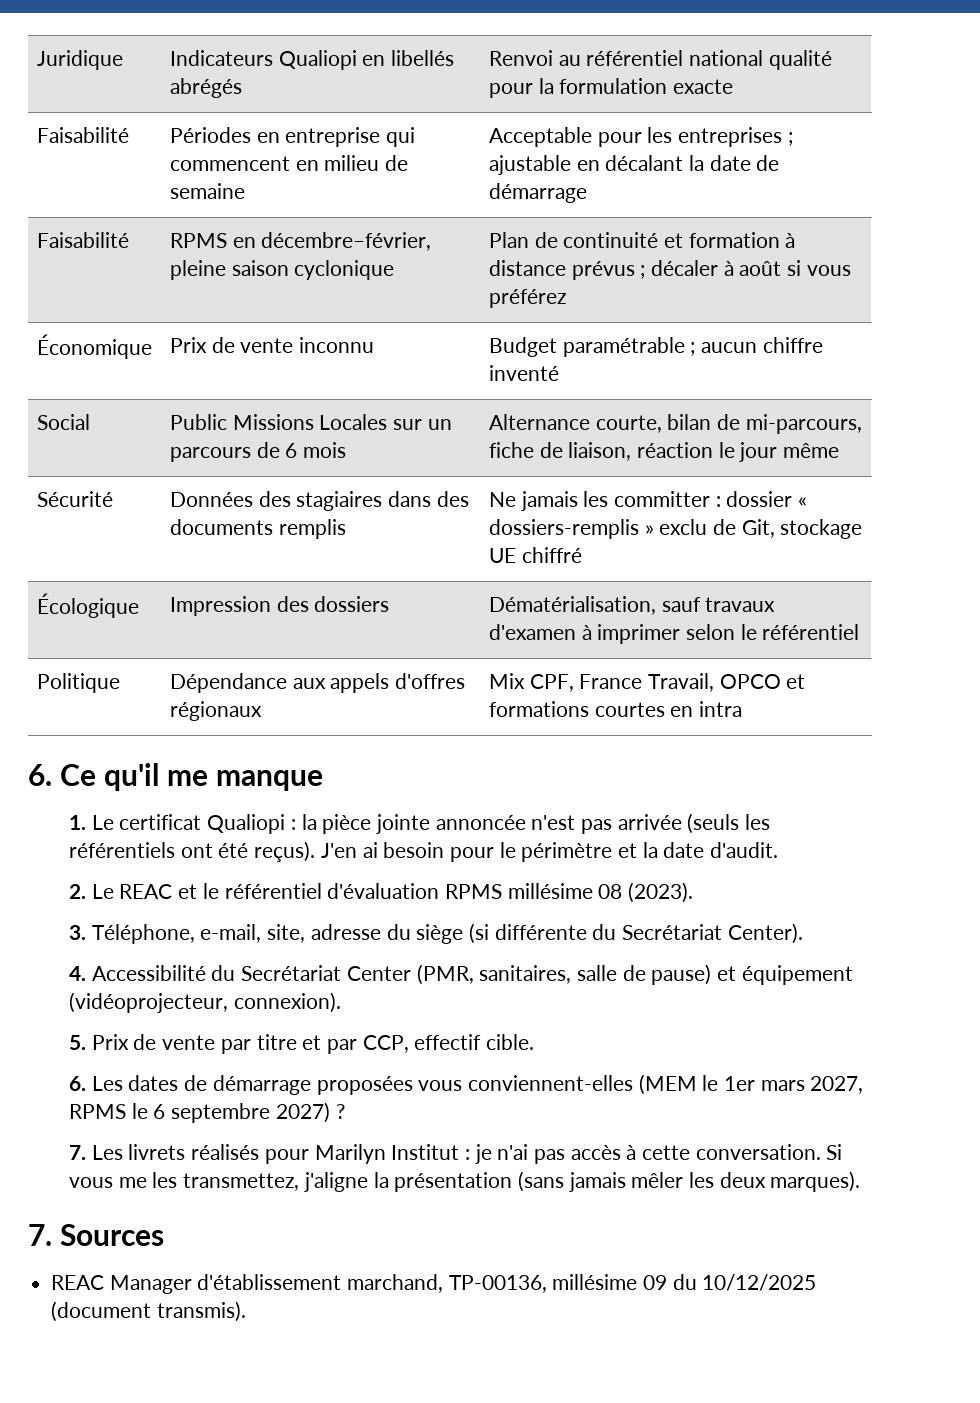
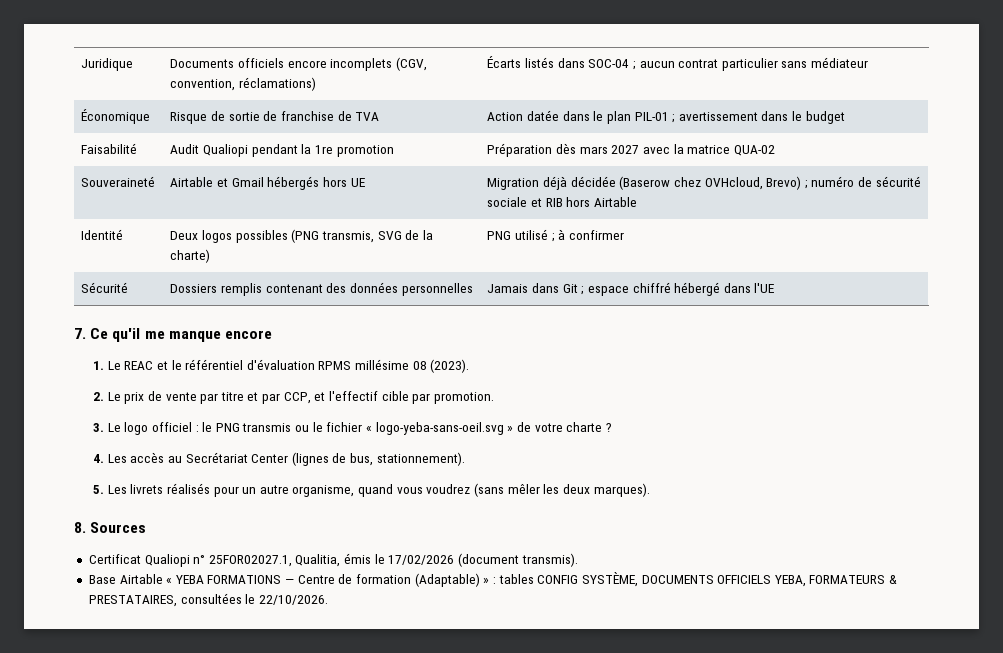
[169,50,454,70] [169,78,242,98] [488,50,832,70] [488,78,733,98] [36,127,129,143] [169,127,415,147] [169,155,408,171] [169,183,245,199] [488,127,793,147] [488,155,780,175] [488,183,587,203] [36,232,129,248] [169,232,432,251] [169,260,395,280] [488,232,796,248] [488,260,851,280] [488,289,566,308] [36,334,152,359] [169,337,374,353] [488,337,823,357] [488,365,559,381] [36,414,90,430] [169,414,452,430] [169,442,346,462] [488,414,862,434] [488,442,839,462] [36,491,113,507] [169,491,469,511] [169,519,346,539] [488,491,807,511] [488,519,863,539] [488,547,582,563] [36,593,139,618] [169,596,390,616] [488,596,776,615] [488,624,860,644] [36,673,120,693] [169,673,465,693] [169,701,262,721] [488,673,806,692] [488,701,742,717] [28,764,52,786] Indicateurs Qualiopi en libellés abrégés | Renvoi au référentiel national qualité pour la formulation exacte // Faisabilité | Périodes en entreprise qui commencent en milieu de semaine | Acceptable pour les entreprises ; ajustable en décalant la date de démarrage // Faisabilité | RPMS en décembre–février, pleine saison cyclonique | Plan de continuité et formation à distance prévus ; décaler à août si vous préférez // Économique | Prix de vente inconnu | Budget paramétrable ; aucun chiffre inventé // Social | Public Missions Locales sur un parcours de 6 mois | Alternance courte, bilan de mi-parcours, fiche de liaison, réaction le jour même // Sécurité | Données des stagiaires dans des documents remplis | Ne jamais les committer : dossier « dossiers-remplis » exclu de Git, stockage UE chiffré // Écologique | Impression des dossiers | Dématérialisation, sauf travaux d'examen à imprimer selon le référentiel // Politique | Dépendance aux appels d'offres régionaux | Mix CPF, France Travail, OPCO et formations courtes en intra // 6. -> [170,57,427,71] [170,77,316,91] [487,56,869,71] [81,109,151,124] [170,111,380,124] [487,110,845,124] [81,143,138,154] [170,144,394,157] [487,143,775,157] [81,176,156,187] [170,176,365,190] [487,176,921,190] [487,197,637,207] [81,229,124,240] [170,229,433,243] [170,249,211,263] [487,229,624,242] [81,282,129,293] [170,282,473,296] [487,282,775,296] [74,328,86,339] Documents officiels encore incomplets (CGV, convention, réclamations) | Écarts listés dans SOC-04 ; aucun contrat particulier sans médiateur // Économique | Risque de sortie de franchise de TVA | Action datée dans le plan PIL-01 ; avertissement dans le budget // Faisabilité | Audit Qualiopi pendant la 1re promotion | Préparation dès mars 2027 avec la matrice QUA-02 // Souveraineté | Airtable et Gmail hébergés hors UE | Migration déjà décidée (Baserow chez OVHcloud, Brevo) ; numéro de sécurité sociale et RIB hors Airtable // Identité | Deux logos possibles (PNG transmis, SVG de la charte) | PNG utilisé ; à confirmer // Sécurité | Dossiers remplis contenant des données personnelles | Jamais dans Git ; espace chiffré hébergé dans l'UE // 7.
(323, 780) none -> [224,330,272,339] encore
[119,813,770,834] [69,841,778,862] [69,884,114,899] certificat Qualiopi : la pièce jointe annoncée n'est pas arrivée (seuls les référentiels ont été reçus). J'en ai besoin pour le périmètre et la date d'audit. // 2. Le -> (121, 365) none
[69,923,803,944] [69,964,853,985] [69,992,341,1013] [69,1034,129,1050] 3. Téléphone, e-mail, site, adresse du siège (si différente du Secrétariat Center). // 4. Accessibilité du Secrétariat Center (PMR, sanitaires, salle de pause) et équipement (vidéoprojecteur, connexion). // 5. Prix -> [92,392,145,404] 2. Le prix
[414,1034,534,1050] [69,1074,864,1095] [69,1102,345,1123] [69,1144,843,1164] [69,1171,626,1192] effectif cible. // 6. Les dates de démarrage proposées vous conviennent-elles (MEM le 1er mars 2027, RPMS le 6 septembre 2027) ? // 7. Les livrets réalisés pour Marilyn Institut : je n'ai pas accès à cette conversation. Si vous me les transmettez, j'aligne la présentation (sans jamais -> [314,391,494,404] [92,422,612,435] [92,452,465,466] [92,483,505,497] et l'effectif cible par promotion. // 3. Le logo officiel : le PNG transmis ou le fichier « logo-yeba-sans-oeil.svg » de votre charte ? // 4. Les accès au Secrétariat Center (lignes de bus, stationnement). // 5. Les livrets réalisés pour un autre organisme, quand vous voudrez (sans
[28,1224,52,1246] 7. -> [74,522,86,533] 8.
[51,1274,817,1294] [51,1301,246,1322] REAC Manager d'établissement marchand, TP-00136, millésime 09 du 10/12/2025 (document transmis). -> [88,553,578,567] [88,572,898,587] [88,593,328,607] Certificat Qualiopi n° 25FOR02027.1, Qualitia, émis le 17/02/2026 (document transmis). // Base Airtable « YEBA FORMATIONS — Centre de formation (Adaptable) » : tables CONFIG SYSTÈME, DOCUMENTS OFFICIELS YEBA, FORMATEURS & PRESTATAIRES, consultées le 22/10/2026.

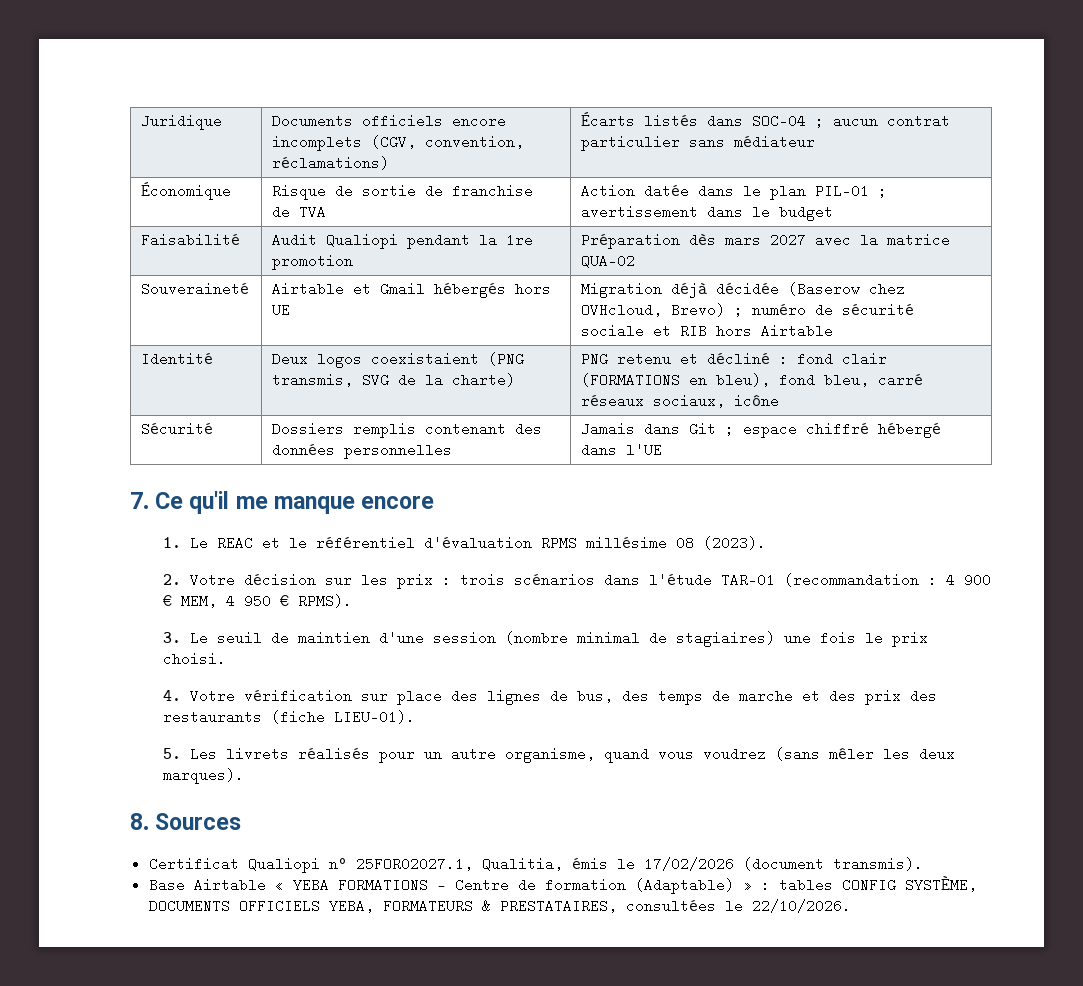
[235,230,288,243] possibles -> [371,352,480,366] coexistaient
[514,229,624,242] utilisé ; à confirmer -> [617,352,888,366] [581,373,924,387] [581,394,780,408] retenu et décliné : fond clair (FORMATIONS en bleu), fond bleu, carré réseaux sociaux, icône
[107,391,494,404] [92,422,612,435] [92,452,465,466] Le prix de vente par titre et par CCP, et l'effectif cible par promotion. // 3. Le logo officiel : le PNG transmis ou le fichier « logo-yeba-sans-oeil.svg » de votre charte ? // 4. Les accès au Secrétariat Center (lignes de bus, stationnement). -> [189,573,991,589] [162,594,352,608] [162,631,928,647] [162,652,226,666] [162,689,937,705] [162,710,415,724] Votre décision sur les prix : trois scénarios dans l'étude TAR-01 (recommandation : 4 900 € MEM, 4 950 € RPMS). // 3. Le seuil de maintien d'une session (nombre minimal de stagiaires) une fois le prix choisi. // 4. Votre vérification sur place des lignes de bus, des temps de marche et des prix des restaurants (fiche LIEU-01).

